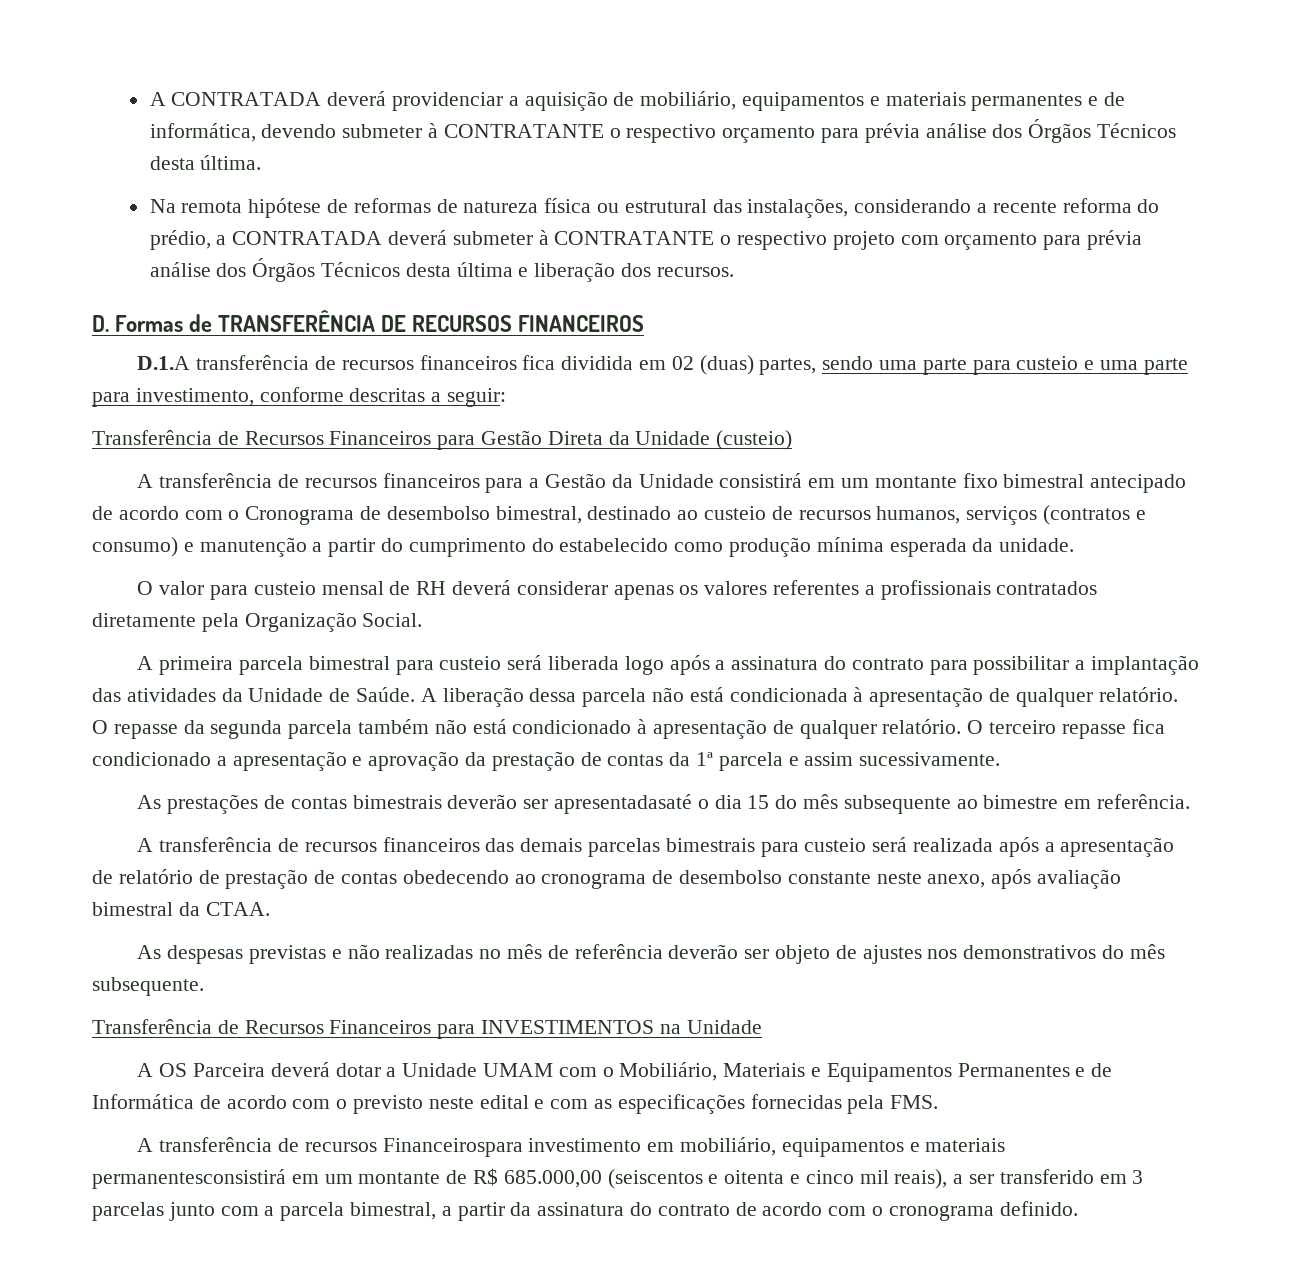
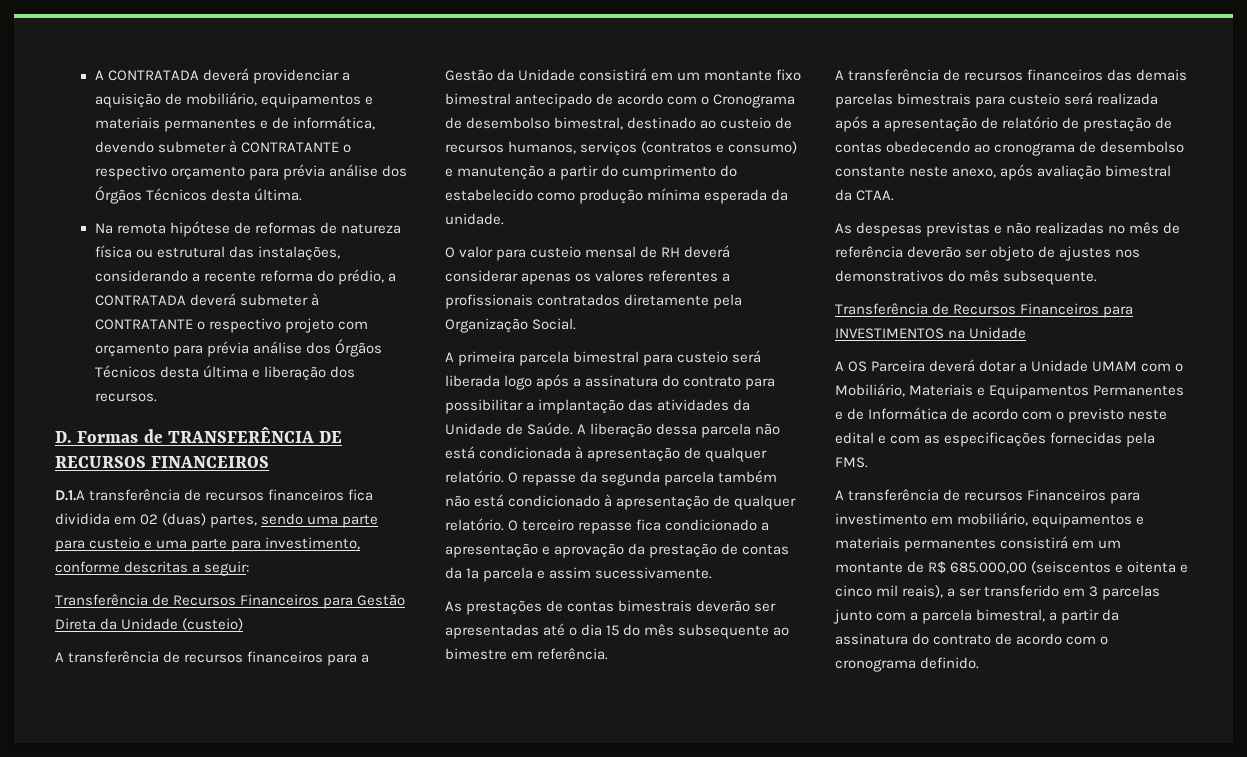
[553,794,692,814] apresentadasaté -> [445,623,566,639] apresentadas até
[382,1138,523,1157] Financeirospara -> [1027,489,1141,504] Financeiros para
[92,1169,286,1189] permanentesconsistirá -> [904,536,1069,552] permanentes consistirá

